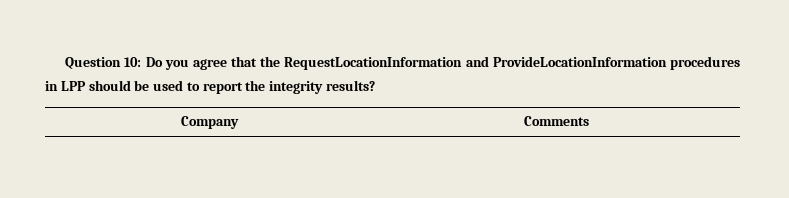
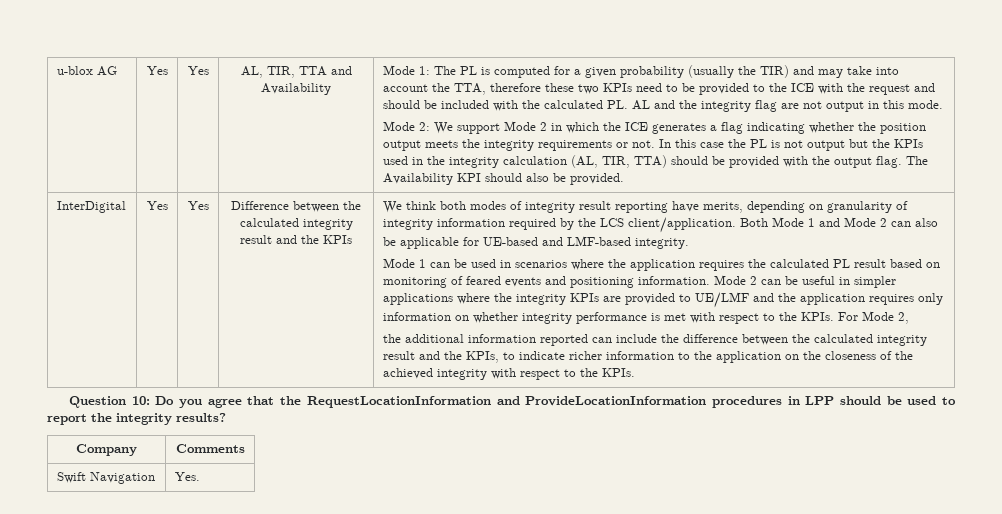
(65, 63) none -> [56,66,117,76] [146,66,168,75] [187,66,209,75] [240,66,352,78] [261,83,331,95] [382,65,899,78] [382,83,935,95] [382,100,943,112] [382,121,926,134] [382,139,923,151] [382,155,928,168] [382,173,624,185] [56,201,126,213] [146,201,168,210] [187,201,209,210] [231,201,361,212] [239,218,353,230] [240,235,352,244] [382,201,908,213] [382,217,938,233] [382,236,689,249] [382,258,940,271] [382,275,896,288] [382,292,943,308] [382,311,909,324] [382,334,927,346] [382,351,913,363] [382,368,635,380] u-blox AG | Yes | Yes | AL, TIR, TTA and Availability | Mode 1: The PL is computed for a given probability (usually the TIR) and may take into account the TTA, therefore these two KPIs need to be provided to the ICE with the request and should be included with the calculated PL. AL and the integrity flag are not output in this mode. // Mode 2: We support Mode 2 in which the ICE generates a flag indicating whether the position output meets the integrity requirements or not. In this case the PL is not output but the KPIs used in the integrity calculation (AL, TIR, TTA) should be provided with the output flag. The Availability KPI should also be provided. // InterDigital | Yes | Yes | Difference between the calculated integrity result and the KPIs | We think both modes of integrity result reporting have merits, depending on granularity of integrity information required by the LCS client/application. Both Mode 1 and Mode 2 can also be applicable for UE-based and LMF-based integrity. // Mode 1 can be used in scenarios where the application requires the calculated PL result based on monitoring of feared events and positioning information. Mode 2 can be useful in simpler applications where the integrity KPIs are provided to UE/LMF and the application requires only information on whether integrity performance is met with respect to the KPIs. For Mode 2, // the additional information reported can include the difference between the calculated integrity result and the KPIs, to indicate richer information to the application on the closeness of the achieved integrity with respect to the KPIs. //
(589, 121) none -> [56,472,155,484] [174,472,200,481] // Swift Navigation | Yes.

